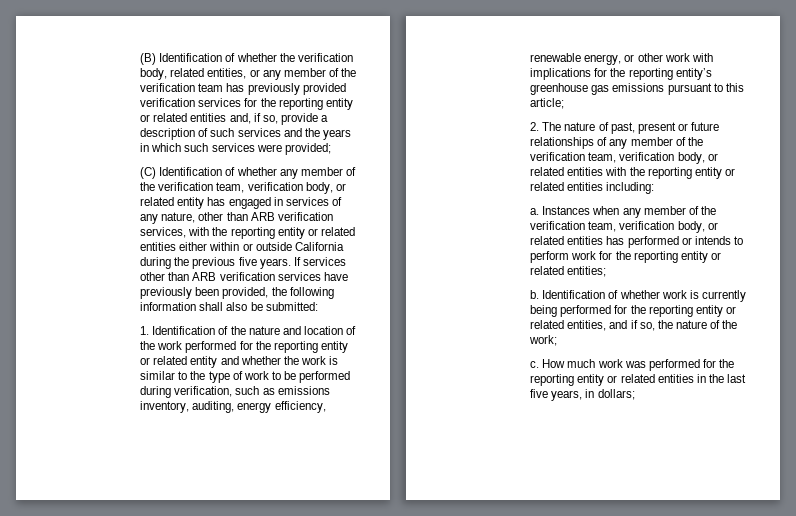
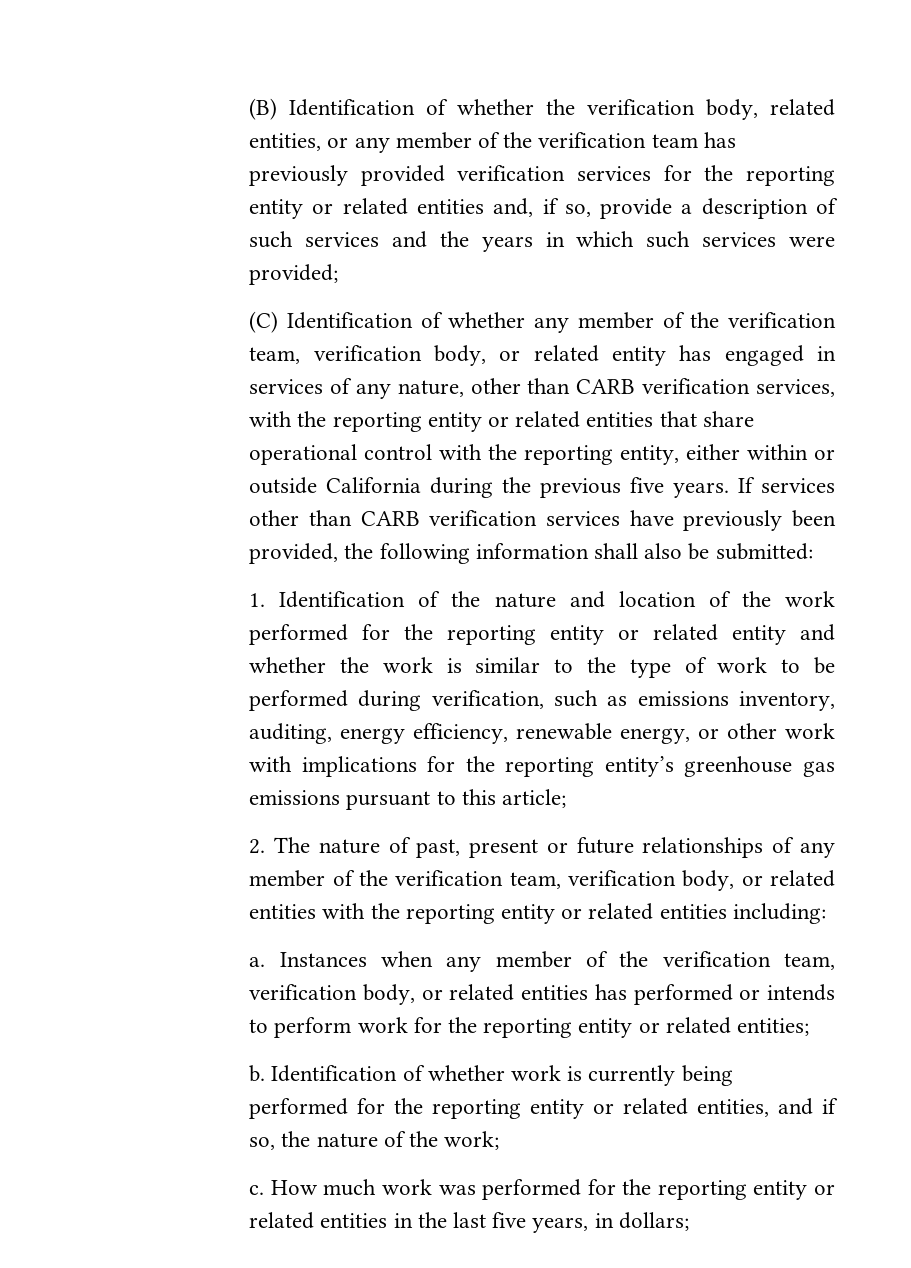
[250,212,275,221] ARB -> [576,379,636,394] CARB
(177, 246) none -> [659,411,754,427] [249,444,680,465] that share operational control with the reporting entity,
[192,272,217,281] ARB -> [360,511,420,526] CARB

